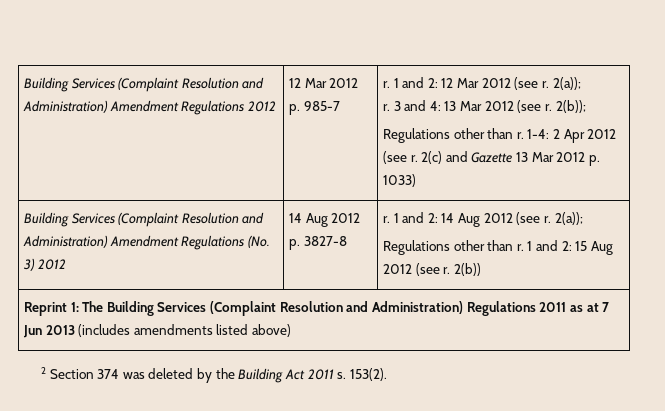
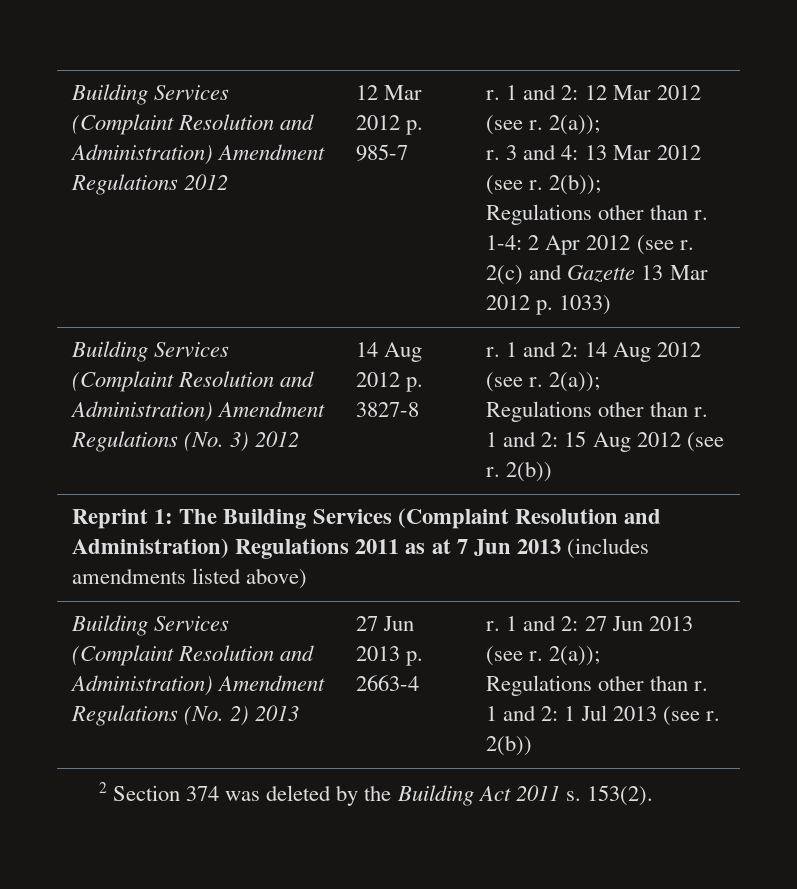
(292, 330) none -> [71,615,230,636] [72,645,315,666] [70,675,326,696] [71,705,300,726] [356,616,415,631] [356,646,424,666] [356,675,420,691] [486,615,693,631] [486,646,601,666] [486,675,709,696] [486,705,720,726] [486,735,533,756] // Building Services (Complaint Resolution and Administration) Amendment Regulations (No. 2) 2013 | 27 Jun 2013 p. 2663-4 | r. 1 and 2: 27 Jun 2013 (see r. 2(a)); // Regulations other than r. 1 and 2: 1 Jul 2013 (see r. 2(b))

